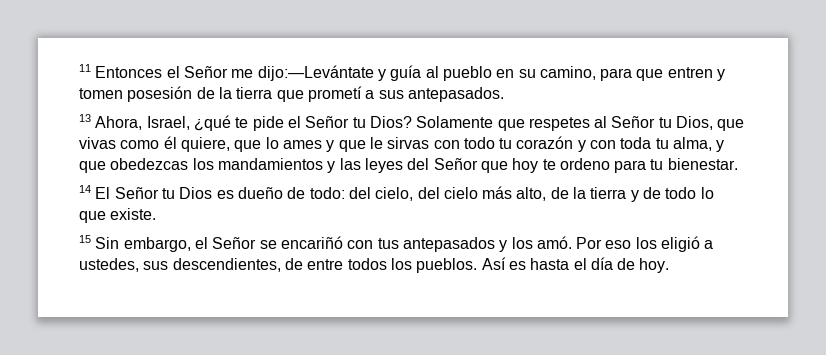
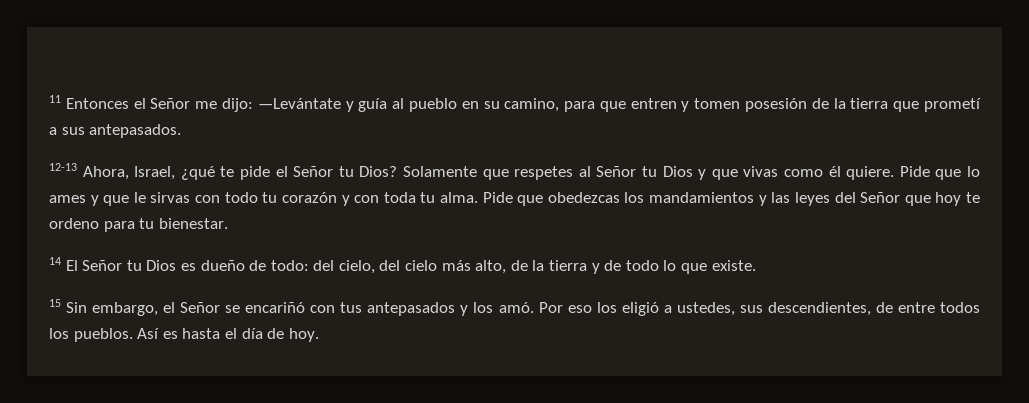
[257,65,374,81] dijo:—Levántate -> [221,98,341,112] dijo: —Levántate
[79,114,91,122] 13 -> [49,163,77,171] 12-13
[676,116,714,130] Dios, -> [662,166,707,180] Dios y
[180,137,230,152] quiere, -> [846,166,930,180] quiere. Pide
[673,137,725,152] alma, y -> [440,192,513,203] alma. Pide

